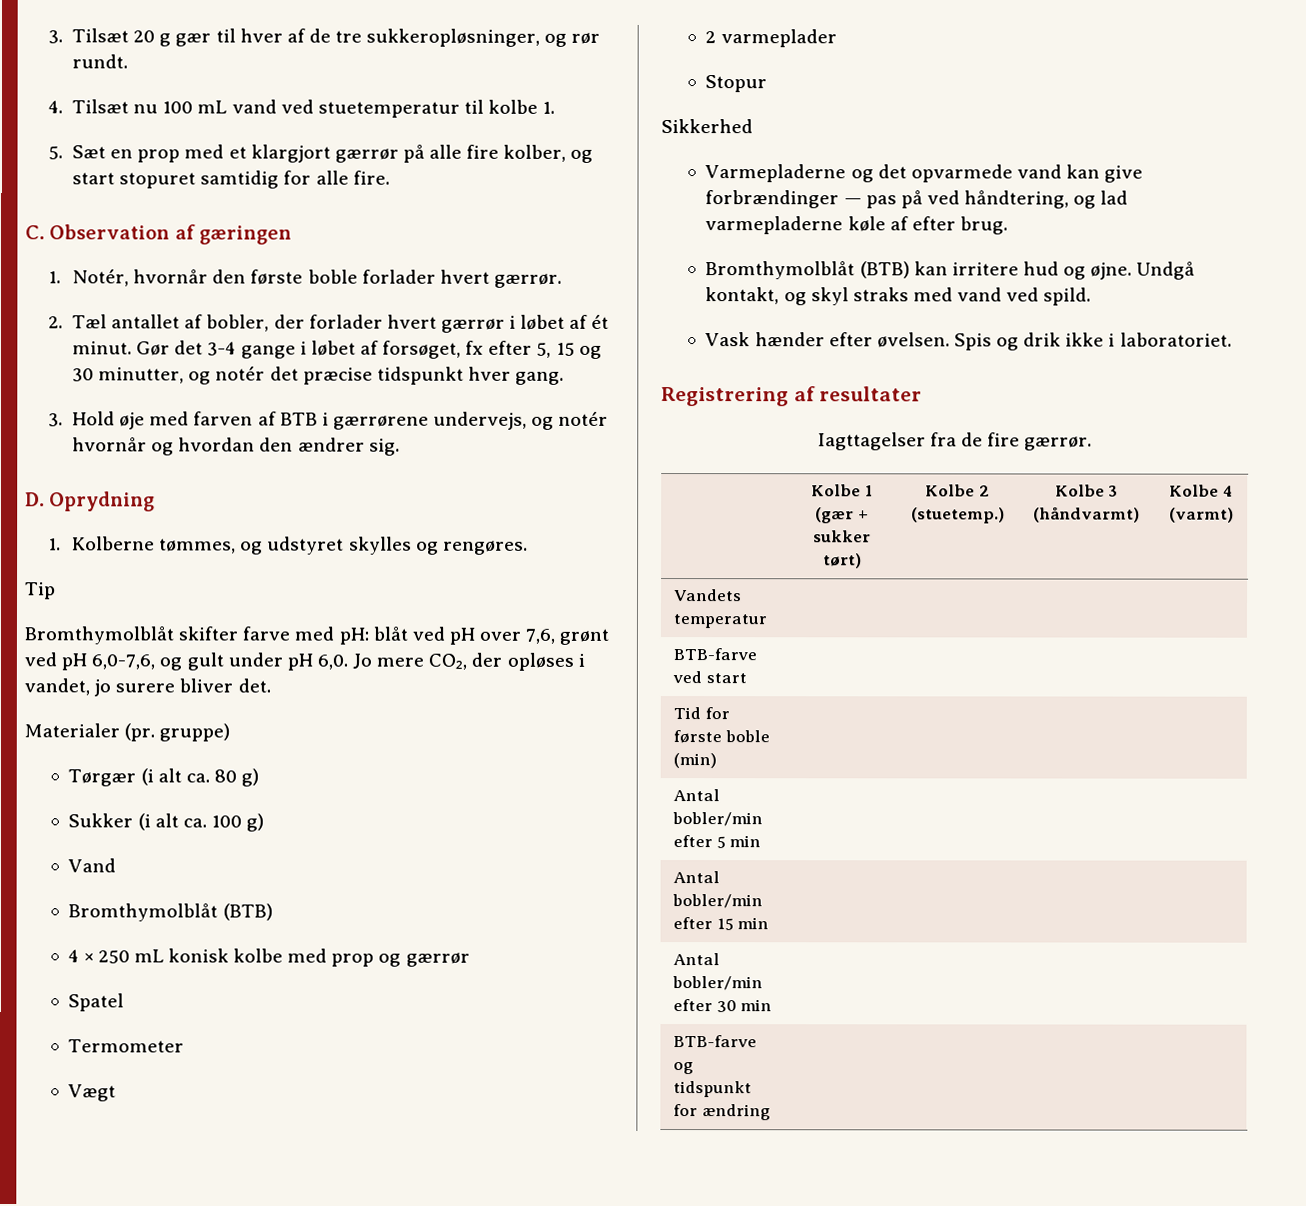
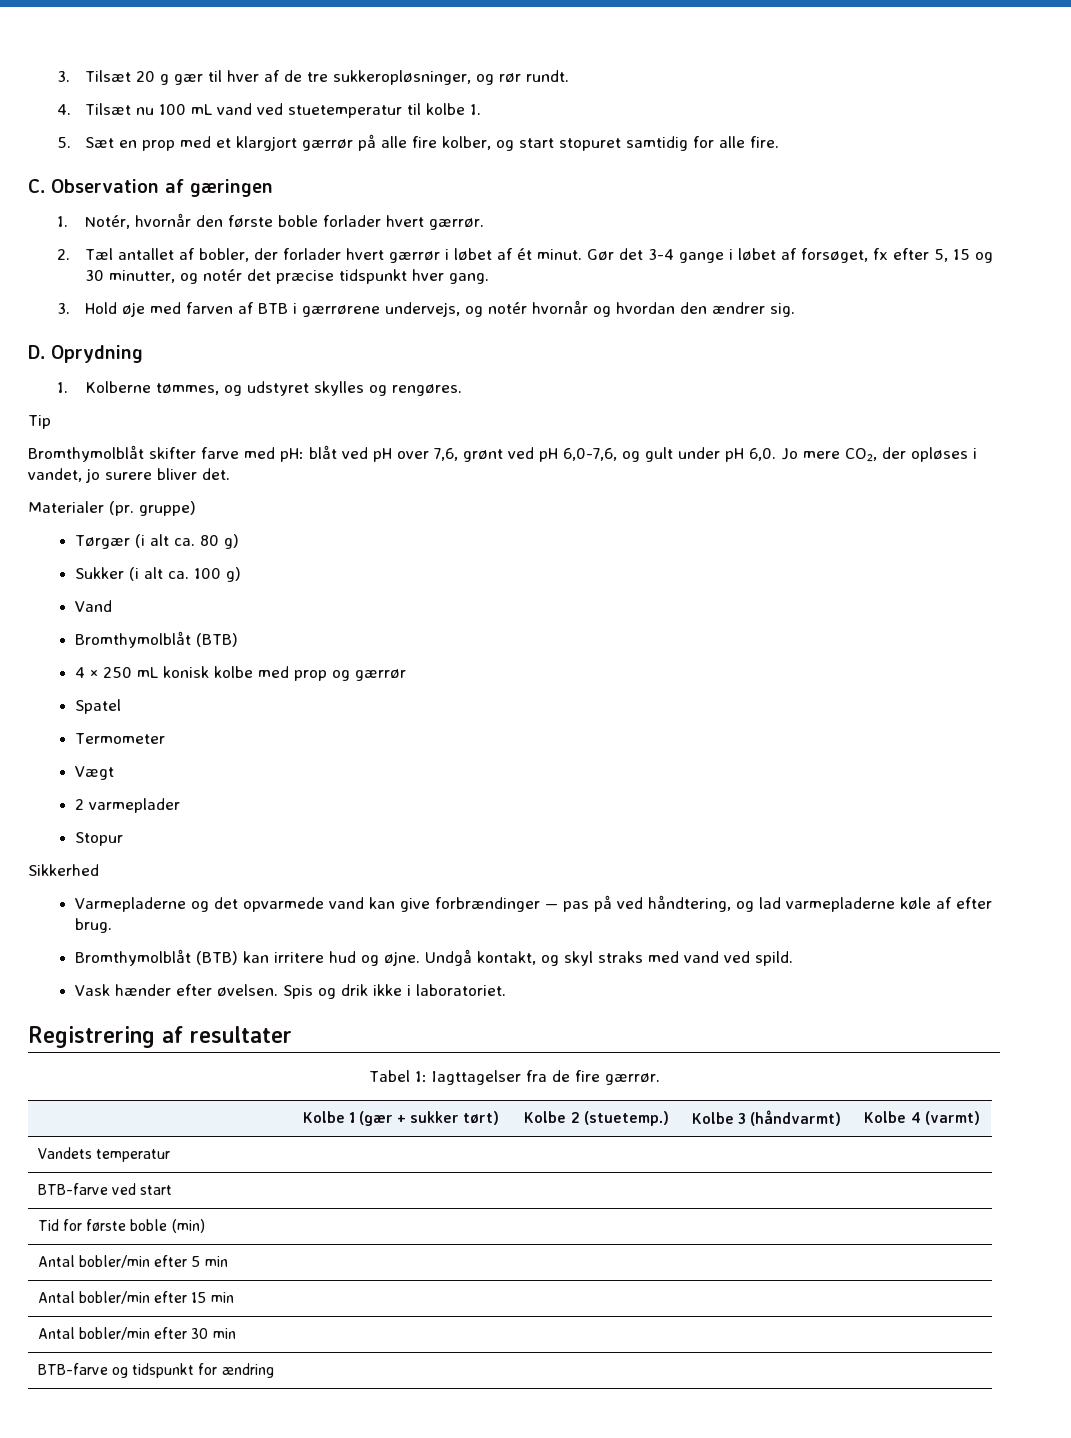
(923, 394) none -> [368,1070,427,1082] Tabel 1:

